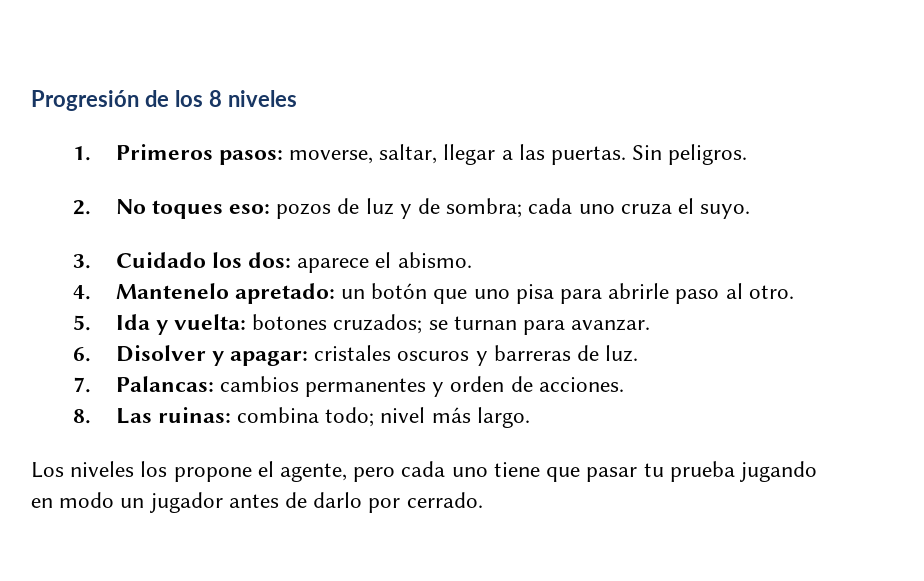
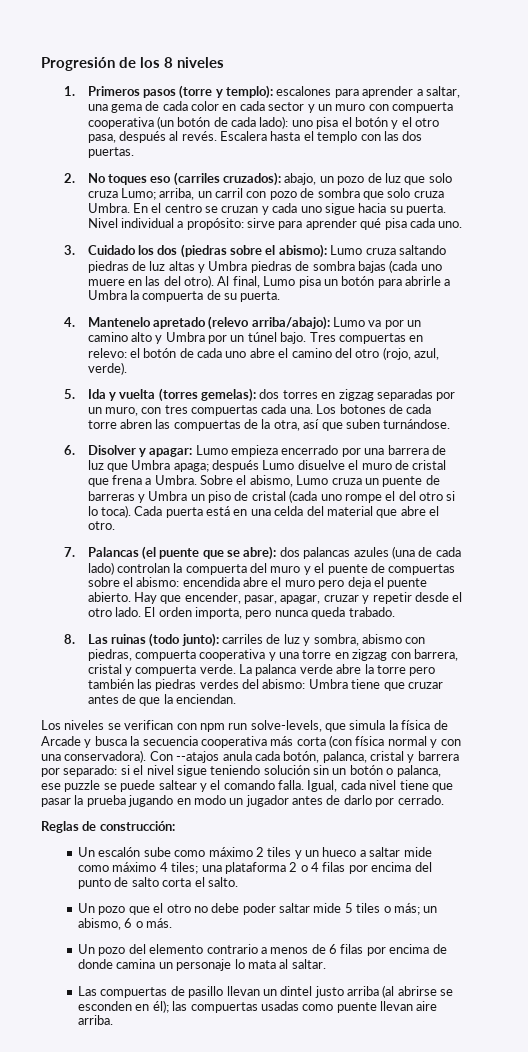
[218,144,545,165] pasos: moverse, saltar, llegar a las -> [142,85,460,99] [87,101,454,113] [87,116,440,129] [87,131,423,143] pasos (torre y templo): escalones para aprender a saltar, una gema de cada color en cada sector y un muro con compuerta cooperativa (un botón de cada lado): uno pisa el botón y el otro pasa, después al revés. Escalera hasta el templo con las dos
[632,144,748,165] Sin peligros. -> (134, 152) none
[228,198,751,219] [73,252,472,273] [73,283,794,304] [73,314,651,335] [73,345,639,366] [73,376,624,397] [73,407,530,428] [31,461,488,482] eso: pozos de luz y de sombra; cada uno cruza el suyo. // 3. Cuidado los dos: aparece el abismo. // 4. Mantenelo apretado: un botón que uno pisa para abrirle paso al otro. // 5. Ida y vuelta: botones cruzados; se turnan para avanzar. // 6. Disolver y apagar: cristales oscuros y barreras de luz. // 7. Palancas: cambios permanentes y orden de acciones. // 8. Las ruinas: combina todo; nivel más largo. // Los niveles los propone el agente, pero cada uno -> [150,172,452,186] [87,188,444,200] [87,203,447,215] [87,218,463,230] [64,244,446,258] [87,260,442,273] [87,275,451,288] [87,290,281,302] [64,316,422,330] [87,332,424,344] [87,347,440,360] [87,362,127,375] [64,388,456,402] [87,404,432,416] [87,419,451,431] [64,445,446,457] [87,460,447,472] [87,475,440,487] [87,490,456,503] [87,505,440,518] [87,521,115,530] [64,546,461,560] [87,562,456,575] [87,577,428,589] [87,592,463,604] [87,607,395,619] [64,633,426,647] [87,649,458,661] [87,664,436,676] [87,679,443,691] [87,694,237,706] [41,720,448,732] [41,735,461,748] [41,750,459,763] [41,765,441,777] [41,780,397,792] eso (carriles cruzados): abajo, un pozo de luz que solo cruza Lumo; arriba, un carril con pozo de sombra que solo cruza Umbra. En el centro se cruzan y cada uno sigue hacia su puerta. Nivel individual a propósito: sirve para aprender qué pisa cada uno. // 3. Cuidado los dos (piedras sobre el abismo): Lumo cruza saltando piedras de luz altas y Umbra piedras de sombra bajas (cada uno muere en las del otro). Al final, Lumo pisa un botón para abrirle a Umbra la compuerta de su puerta. // 4. Mantenelo apretado (relevo arriba/abajo): Lumo va por un camino alto y Umbra por un túnel bajo. Tres compuertas en relevo: el botón de cada uno abre el camino del otro (rojo, azul, verde). // 5. Ida y vuelta (torres gemelas): dos torres en zigzag separadas por un muro, con tres compuertas cada una. Los botones de cada torre abren las compuertas de la otra, así que suben turnándose. // 6. Disolver y apagar: Lumo empieza encerrado por una barrera de luz que Umbra apaga; después Lumo disuelve el muro de cristal que frena a Umbra. Sobre el abismo, Lumo cruza un puente de barreras y Umbra un piso de cristal (cada uno rompe el del otro si lo toca). Cada puerta está en una celda del material que abre el otro. // 7. Palancas (el puente que se abre): dos palancas azules (una de cada lado) controlan la compuerta del muro y el puente de compuertas sobre el abismo: encendida abre el muro pero deja el puente abierto. Hay que encender, pasar, apagar, cruzar y repetir desde el otro lado. El orden importa, pero nunca queda trabado. // 8. Las ruinas (todo junto): carriles de luz y sombra, abismo con piedras, compuerta cooperativa y una torre en zigzag con barrera, cristal y compuerta verde. La palanca verde abre la torre pero también las piedras verdes del abismo: Umbra tiene que cruzar antes de que la enciendan. // Los niveles se verifican con npm run solve-levels, que simula la física de Arcade y busca la secuencia cooperativa más corta (con física normal y con una conservadora). Con --atajos anula cada botón, palanca, cristal y barrera por separado: si el nivel sigue teniendo solución sin un botón o palanca, ese puzzle se puede saltear y el comando falla. Igual, cada nivel
[643,463,664,477] tu -> [74,795,84,805] la
(483, 500) none -> [41,821,175,833] [78,847,432,859] [78,862,432,874] [78,877,238,889] [78,903,438,915] [78,918,173,930] [78,944,447,956] [78,959,326,971] [78,985,454,998] [78,1000,438,1013] [78,1015,114,1025] // Reglas de construcción: // Un escalón sube como máximo 2 tiles y un hueco a saltar mide como máximo 4 tiles; una plataforma 2 o 4 filas por encima del punto de salto corta el salto. // Un pozo que el otro no debe poder saltar mide 5 tiles o más; un abismo, 6 o más. // Un pozo del elemento contrario a menos de 6 filas por encima de donde camina un personaje lo mata al saltar. // Las compuertas de pasillo llevan un dintel justo arriba (al abrirse se esconden en él); las compuertas usadas como puente llevan aire arriba.

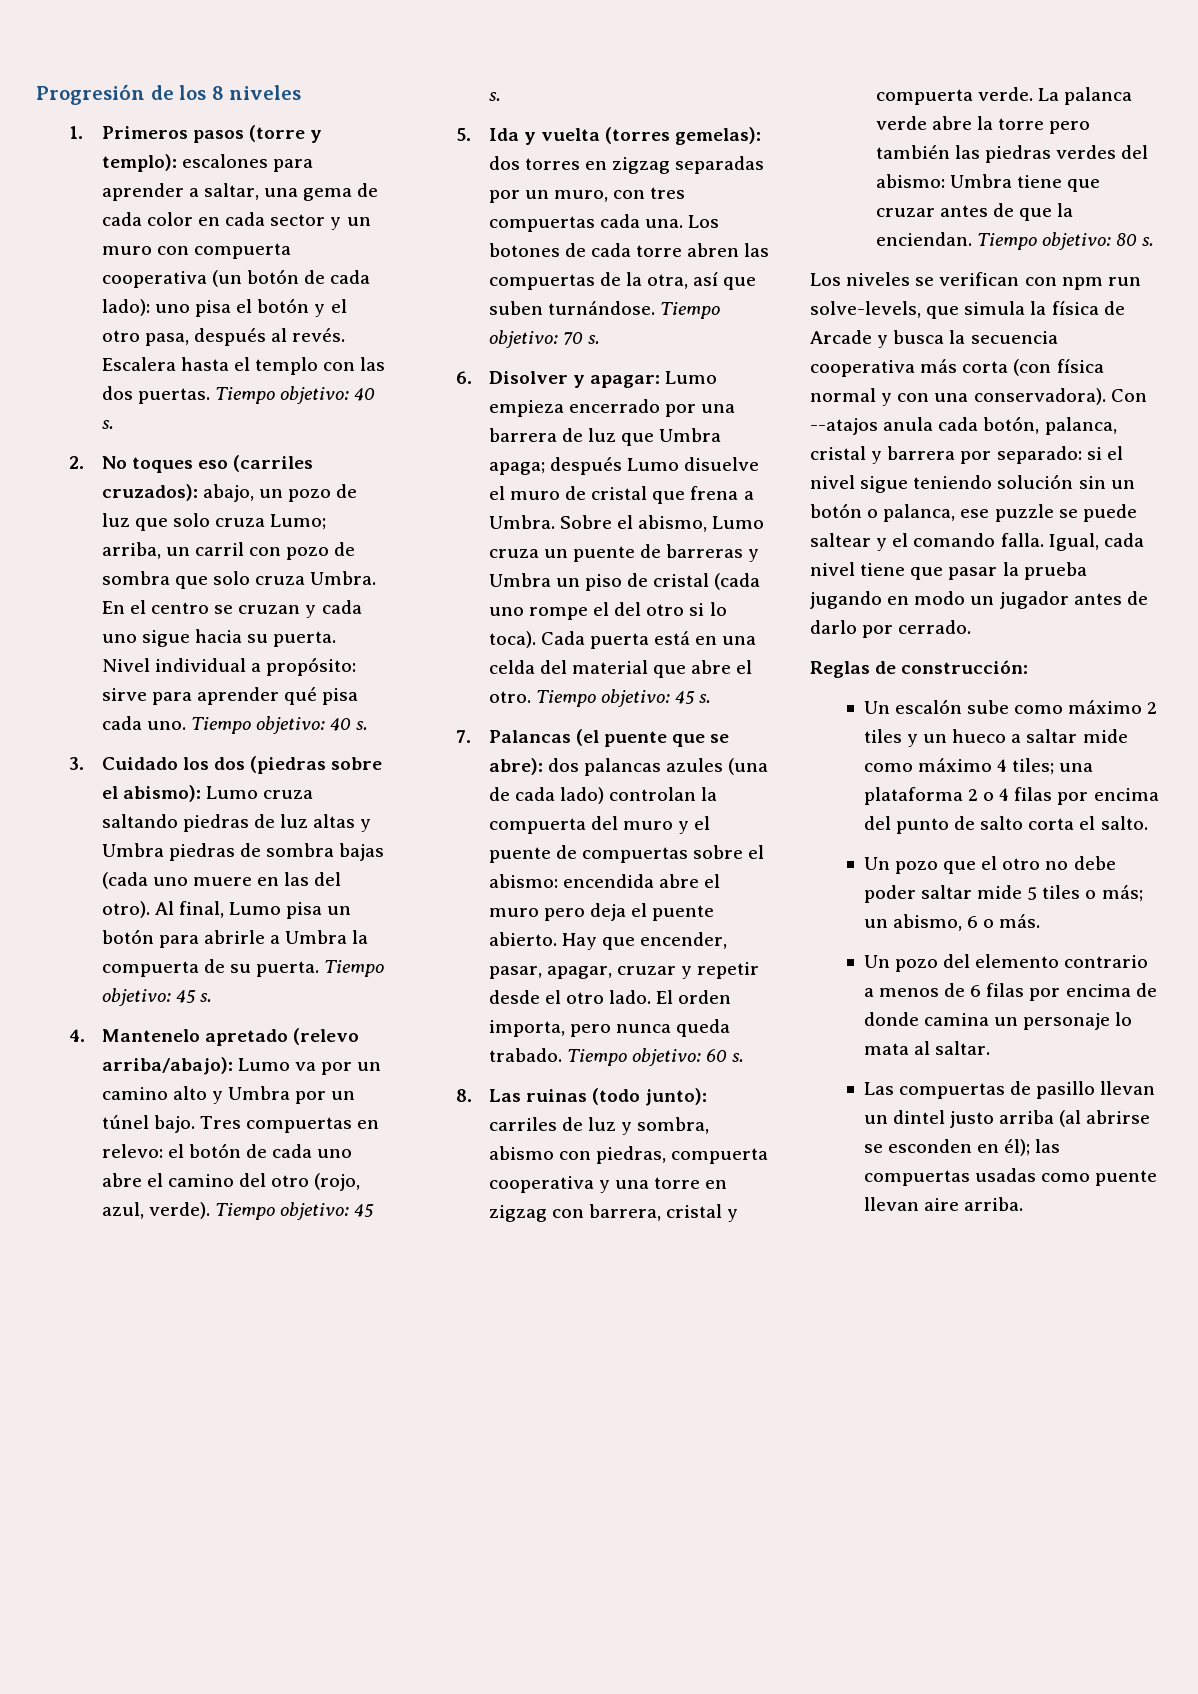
(134, 152) none -> [215,386,376,404] [101,420,114,429] Tiempo objetivo: 40 s.
(463, 224) none -> [191,716,369,734] Tiempo objetivo: 40 s.
(281, 296) none -> [324,960,385,977] [101,988,213,1006] Tiempo objetivo: 45 s.
(127, 368) none -> [215,1202,375,1220] [488,92,501,101] Tiempo objetivo: 45 s.
(451, 424) none -> [660,302,721,319] [488,330,601,348] Tiempo objetivo: 70 s.
(115, 525) none -> [535,689,712,707] Tiempo objetivo: 45 s.
(395, 612) none -> [566,1048,745,1066] Tiempo objetivo: 60 s.
(237, 699) none -> [976,232,1155,250] Tiempo objetivo: 80 s.

